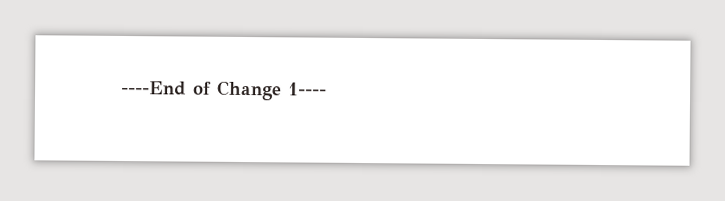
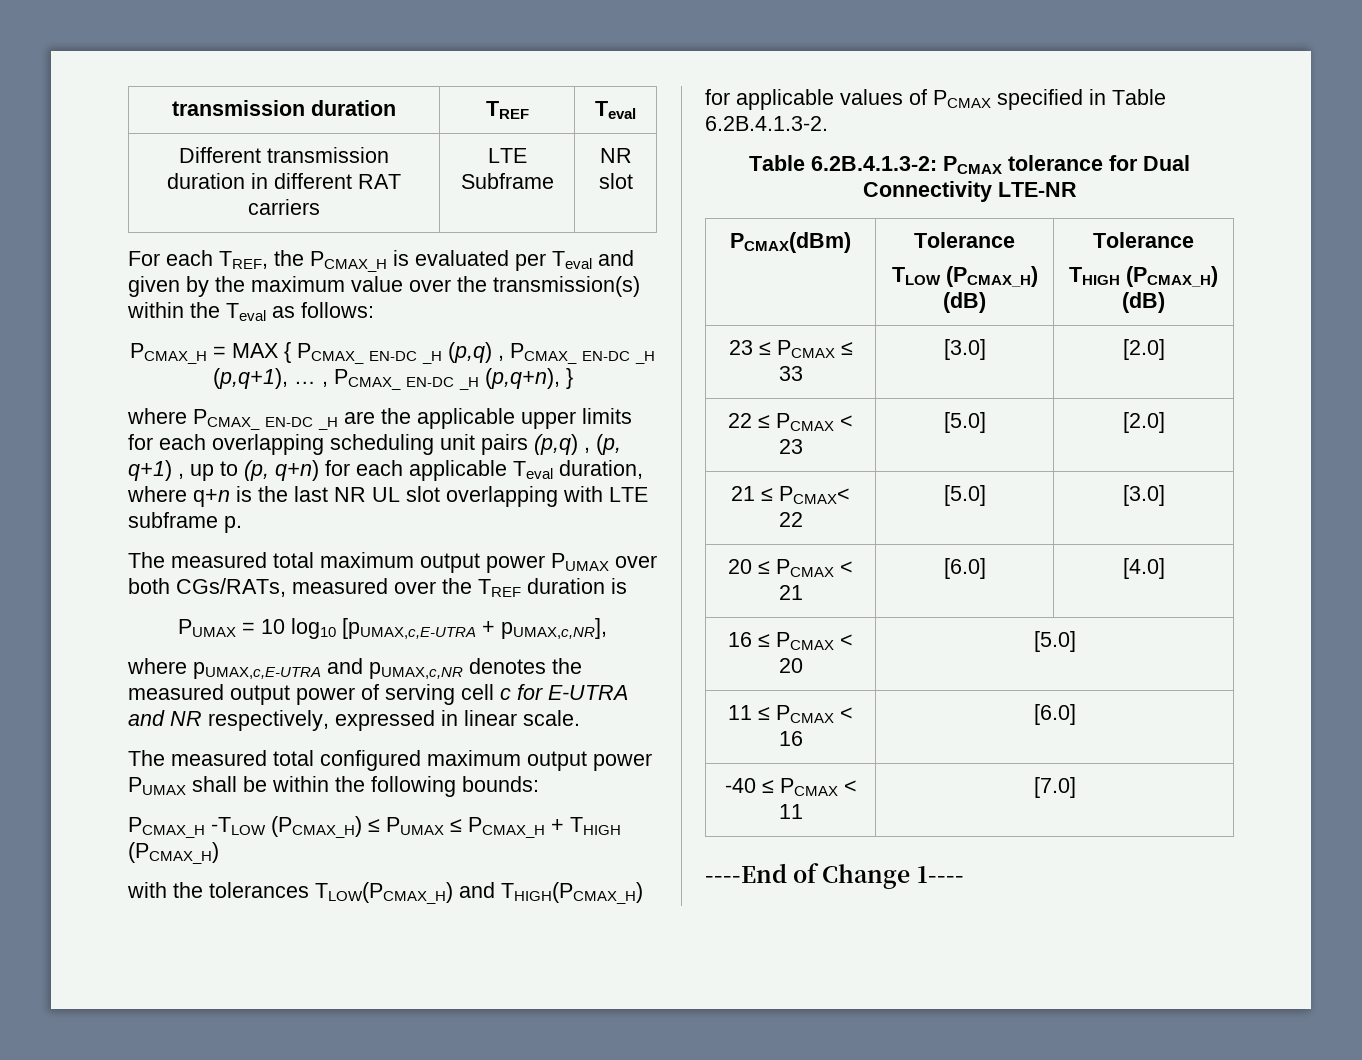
(121, 88) none -> [172,100,396,116] [485,101,529,119] [595,101,636,119] [179,147,389,163] [167,173,401,189] [248,199,320,215] [487,148,527,163] [460,173,554,189] [599,148,632,163] [598,173,633,189] [128,250,634,272] [128,276,640,297] [127,302,374,321] [130,342,655,364] [212,368,573,390] [127,408,632,430] [128,434,621,455] [128,460,643,481] [127,486,648,507] [128,512,242,533] [128,552,657,573] [128,578,627,597] [178,618,607,639] [127,658,582,679] [128,684,628,705] [128,710,580,731] [128,750,652,771] [128,776,539,797] [128,816,621,838] [128,842,219,864] [127,882,643,904] [705,89,1166,110] [705,116,828,131] [749,155,1190,174] [862,181,1077,202] [730,232,851,253] [914,232,1015,248] [891,266,1038,287] [943,292,986,313] [1093,232,1194,248] [1069,266,1218,287] [1122,292,1165,313] [728,340,853,358] [778,366,803,381] [943,339,986,360] [1122,339,1165,360] [728,413,853,431] [778,439,803,454] [943,412,986,433] [1122,412,1165,433] [731,486,850,504] [778,512,803,527] [943,485,986,506] [1122,485,1165,506] [728,559,853,577] [778,585,803,600] [943,558,986,579] [1122,558,1165,579] [728,632,853,650] [778,658,803,673] [1033,631,1076,652] [728,705,853,723] [778,731,803,746] [1033,704,1076,725] [724,778,857,796] [778,804,803,819] [1033,777,1076,798] transmission duration | TREF | Teval // Different transmission duration in different RAT carriers | LTE Subframe | NR slot // For each TREF, the PCMAX_H is evaluated per Teval and given by the maximum value over the transmission(s) within the Teval as follows: // PCMAX_H = MAX { PCMAX_ EN-DC _H (p,q) , PCMAX_ EN-DC _H (p,q+1), … , PCMAX_ EN-DC _H (p,q+n), } // where PCMAX_ EN-DC _H are the applicable upper limits for each overlapping scheduling unit pairs (p,q) , (p, q+1) , up to (p, q+n) for each applicable Teval duration, where q+n is the last NR UL slot overlapping with LTE subframe p. // The measured total maximum output power PUMAX over both CGs/RATs, measured over the TREF duration is // PUMAX = 10 log10 [pUMAX,c,E-UTRA + pUMAX,c,NR], // where pUMAX,c,E-UTRA and pUMAX,c,NR denotes the measured output power of serving cell c for E-UTRA and NR respectively, expressed in linear scale. // The measured total configured maximum output power PUMAX shall be within the following bounds: // PCMAX_H -TLOW (PCMAX_H) ≤ PUMAX ≤ PCMAX_H + THIGH (PCMAX_H) // with the tolerances TLOW(PCMAX_H) and THIGH(PCMAX_H) for applicable values of PCMAX specified in Table 6.2B.4.1.3-2. // Table 6.2B.4.1.3-2: PCMAX tolerance for Dual Connectivity LTE-NR // PCMAX(dBm) | Tolerance // TLOW (PCMAX_H) (dB) | Tolerance // THIGH (PCMAX_H) (dB) // 23 ≤ PCMAX ≤ 33 | [3.0] | [2.0] // 22 ≤ PCMAX < 23 | [5.0] | [2.0] // 21 ≤ PCMAX< 22 | [5.0] | [3.0] // 20 ≤ PCMAX < 21 | [6.0] | [4.0] // 16 ≤ PCMAX < 20 | [5.0] // 11 ≤ PCMAX < 16 | [6.0] // -40 ≤ PCMAX < 11 | [7.0] //

